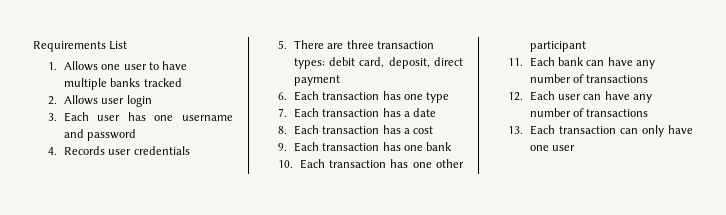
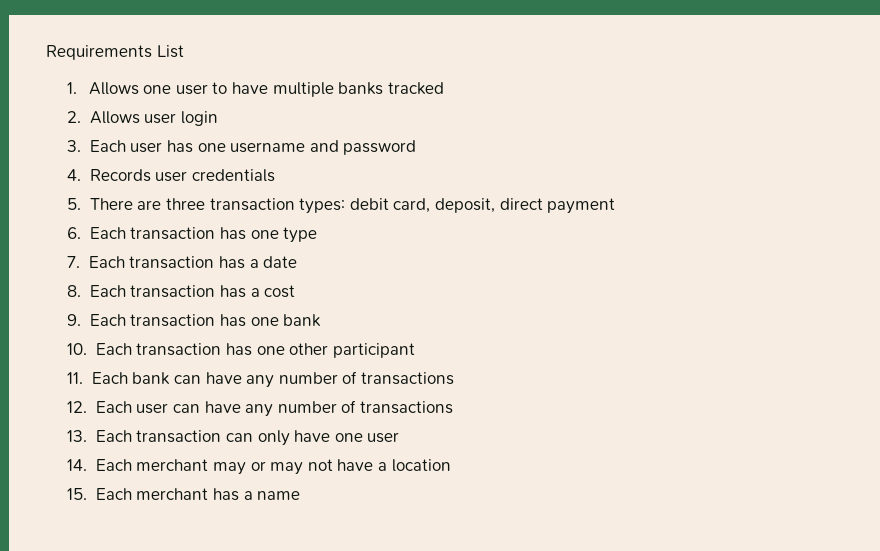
(576, 148) none -> [67,459,451,475] [67,488,301,501] // 14. Each merchant may or may not have a location // 15. Each merchant has a name

